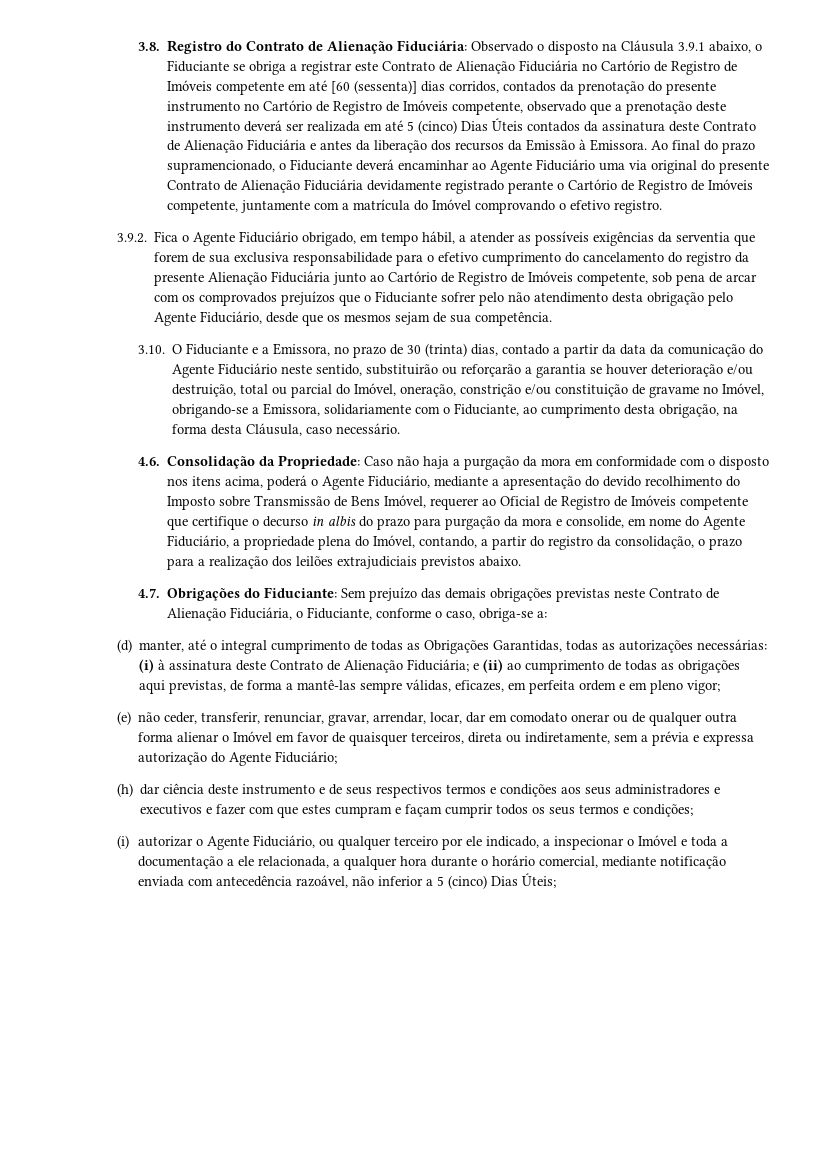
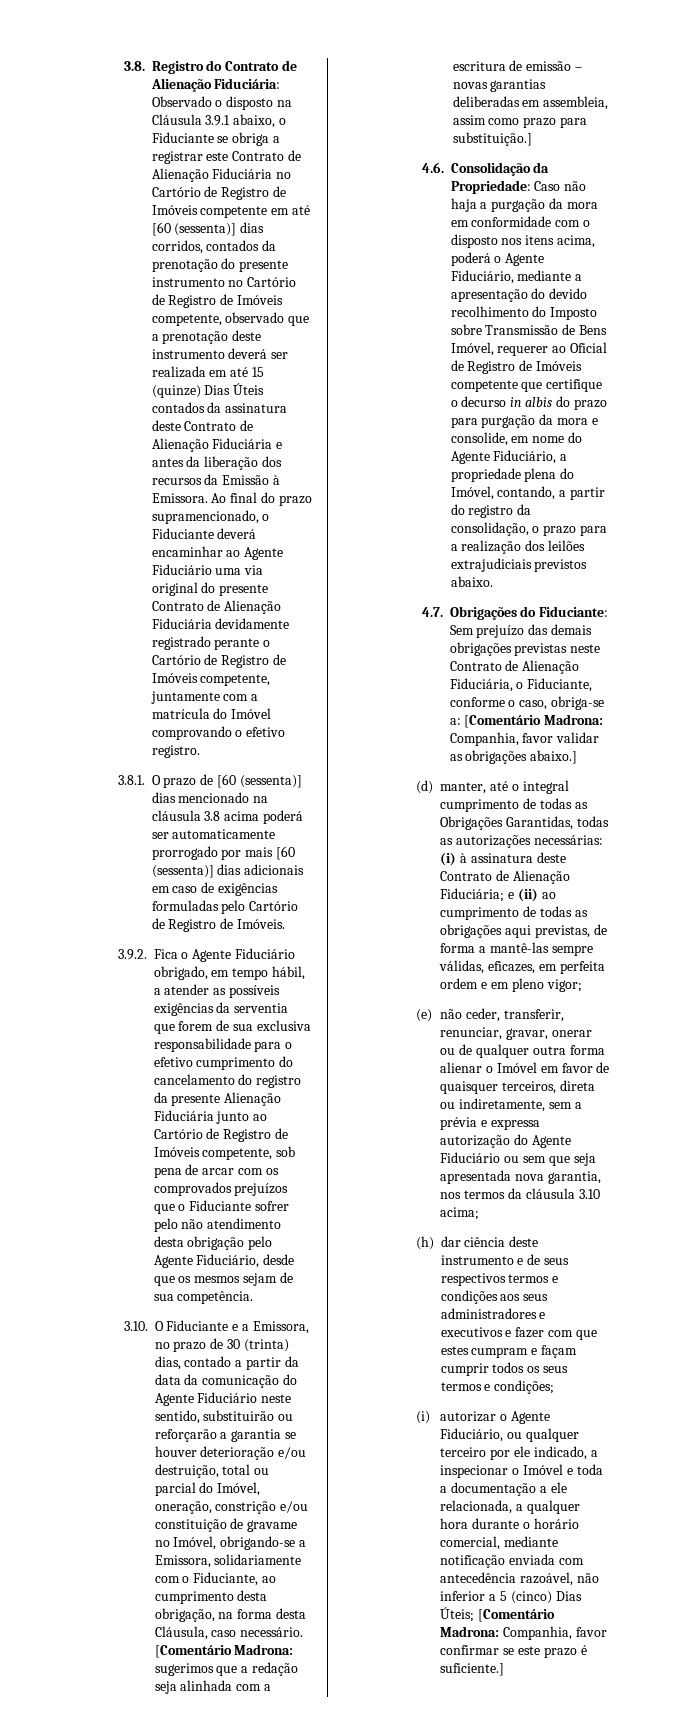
[407,120,458,134] 5 (cinco) -> [252,367,265,377] [151,385,201,398] 15 (quinze)
(663, 207) none -> [117,774,302,788] [151,792,269,803] [151,810,303,824] [151,829,276,839] [151,846,295,860] [151,864,305,878] [151,882,278,896] [151,900,299,914] [151,918,285,932] // 3.8.1. O prazo de [60 (sessenta)] dias mencionado na cláusula 3.8 acima poderá ser automaticamente prorrogado por mais [60 (sessenta)] dias adicionais em caso de exigências formuladas pelo Cartório de Registro de Imóveis.
(401, 428) none -> [154,1644,294,1658] [154,1662,299,1676] [154,1680,272,1694] [452,60,583,71] [452,79,547,92] [452,96,609,110] [452,115,588,128] [452,132,532,146] [Comentário Madrona: sugerimos que a redação seja alinhada com a escritura de emissão – novas garantias deliberadas em assembleia, assim como prazo para substituição.]
(548, 614) none -> [464,714,604,728] [449,732,600,746] [449,750,578,764] [Comentário Madrona: Companhia, favor validar as obrigações abaixo.]
[373,712,568,724] arrendar, locar, dar em comodato -> (549, 1034) none
[275,751,338,764] Fiduciário; -> [440,1152,596,1166] [440,1170,601,1184] [440,1188,600,1199] [440,1207,480,1220] Fiduciário ou sem que seja apresentada nova garantia, nos termos da cláusula 3.10 acima;
(556, 880) none -> [478,1609,556,1622] [440,1626,607,1640] [440,1645,587,1658] [440,1663,505,1676] [Comentário Madrona: Companhia, favor confirmar se este prazo é suficiente.]

